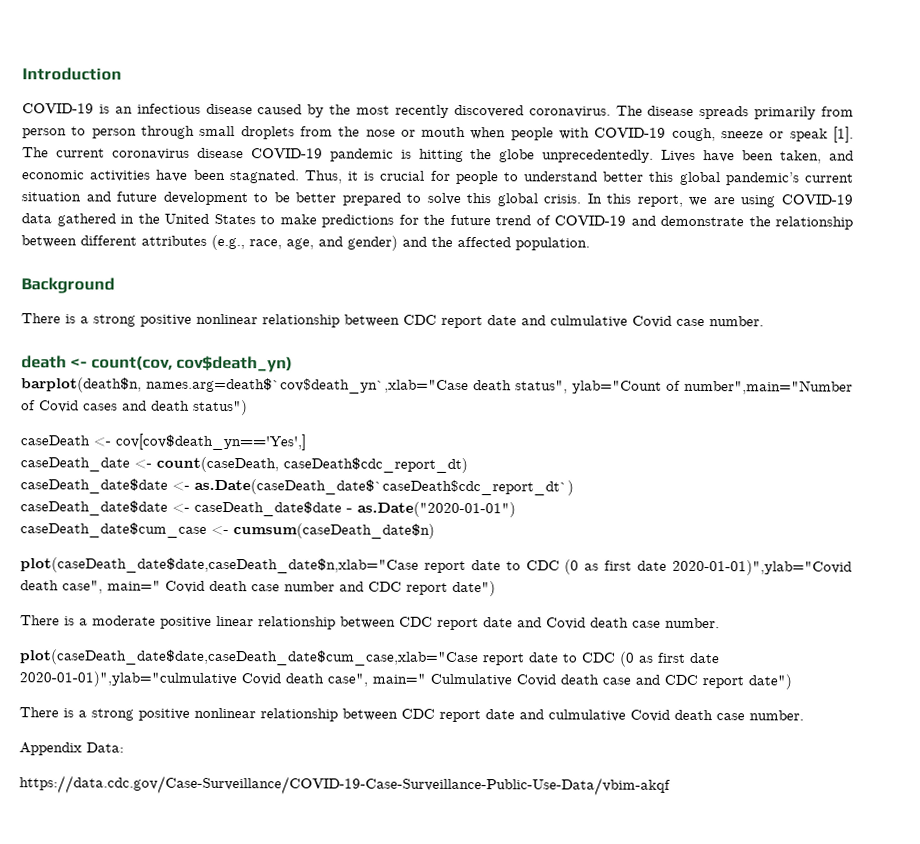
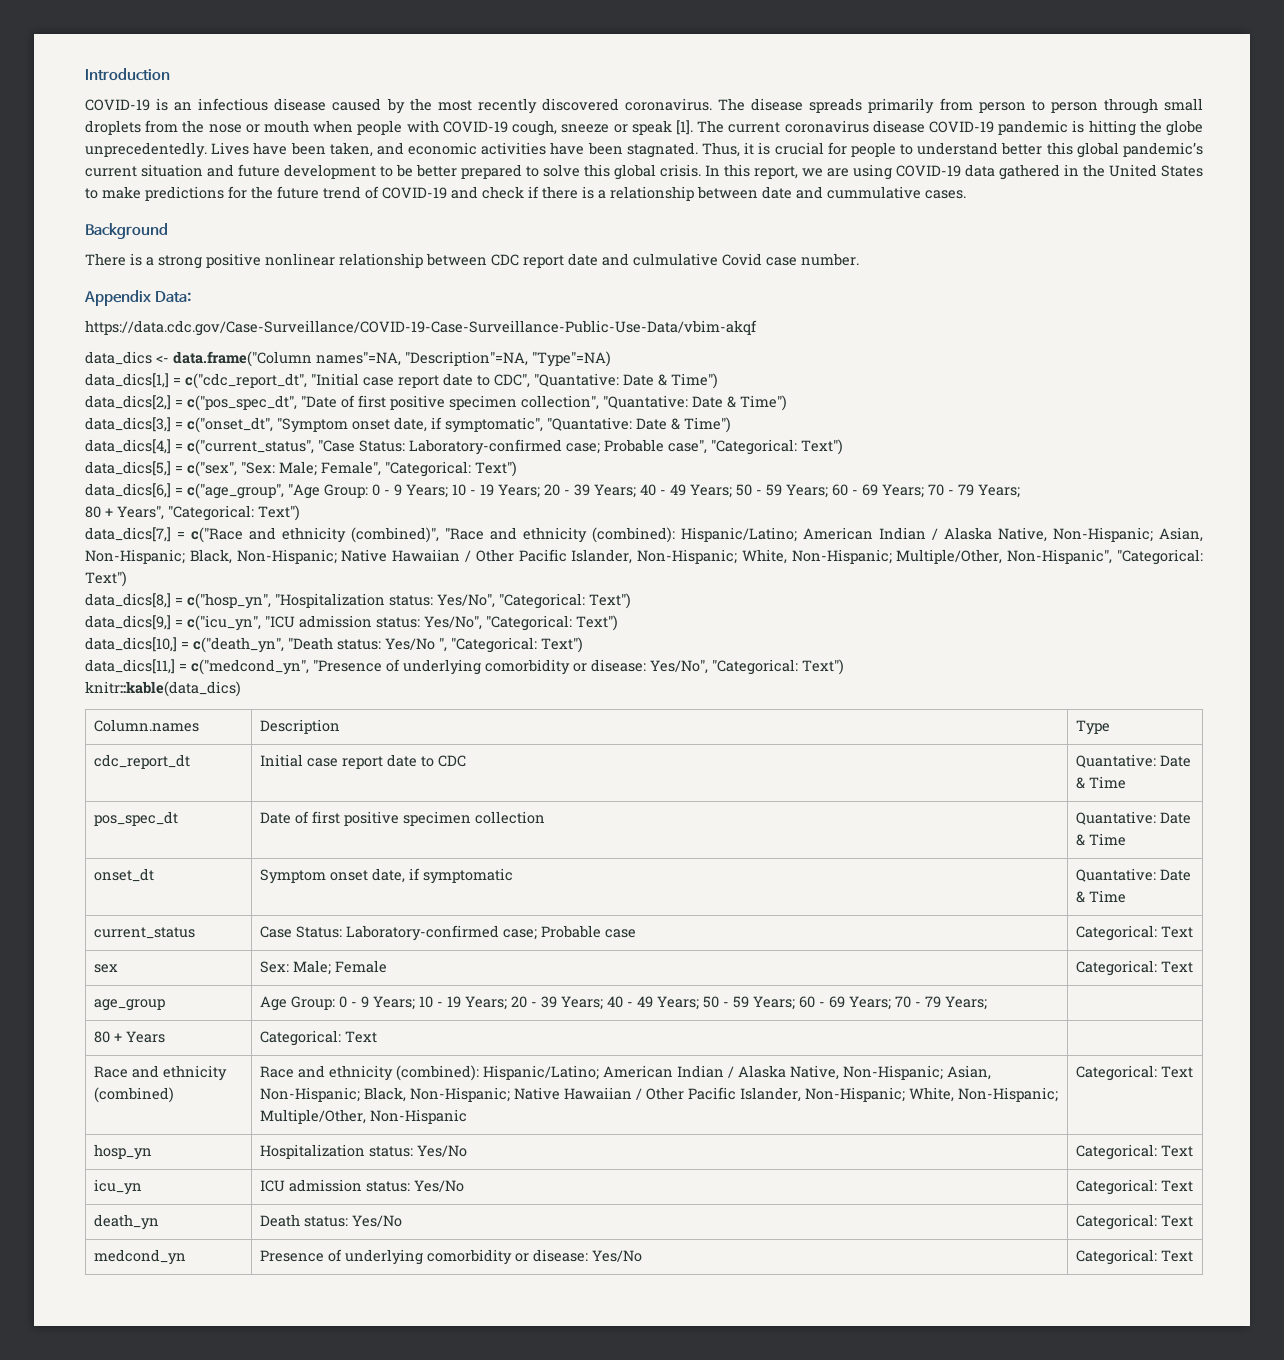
[660,215,853,230] [21,234,590,251] demonstrate the relationship between different attributes (e.g., race, age, and gender) and the affected population. -> [482,186,966,201] check if there is a relationship between date and cummulative cases.
[21,355,294,373] [21,377,853,395] [21,399,248,416] [20,433,306,451] [20,456,468,474] [20,478,574,496] [20,500,516,518] [20,522,435,539] [20,557,853,576] [20,580,496,597] [20,615,720,631] [19,649,720,667] [19,671,792,690] [19,707,804,723] [19,742,124,756] [19,775,671,796] death <- count(cov, cov$death_yn) // barplot(death$n, names.arg=death$`cov$death_yn`,xlab="Case death status", ylab="Count of number",main="Number of Covid cases and death status") // caseDeath <- cov[cov$death_yn=='Yes',] // caseDeath_date <- count(caseDeath, caseDeath$cdc_report_dt) // caseDeath_date$date <- as.Date(caseDeath_date$`caseDeath$cdc_report_dt`) // caseDeath_date$date <- caseDeath_date$date - as.Date("2020-01-01") // caseDeath_date$cum_case <- cumsum(caseDeath_date$n) // plot(caseDeath_date$date,caseDeath_date$n,xlab="Case report date to CDC (0 as first date 2020-01-01)",ylab="Covid death case", main=" Covid death case number and CDC report date") // There is a moderate positive linear relationship between CDC report date and Covid death case number. // plot(caseDeath_date$date,caseDeath_date$cum_case,xlab="Case report date to CDC (0 as first date 2020-01-01)",ylab="culmulative Covid death case", main=" Culmulative Covid death case and CDC report date") // There is a strong positive nonlinear relationship between CDC report date and culmulative Covid death case number. // Appendix Data: // https://data.cdc.gov/Case-Surveillance/COVID-19-Case-Surveillance-Public-Use-Data/vbim-akqf -> [84,290,192,306] [85,320,757,336] [85,351,611,367] [85,373,718,389] [85,395,787,411] [85,417,731,433] [85,439,843,455] [85,461,517,477] [85,483,1020,499] [85,505,300,521] [85,527,1203,543] [85,549,1203,565] [85,571,127,587] [85,593,631,609] [85,615,618,631] [85,637,583,653] [85,659,844,675] [85,681,241,697] [93,719,199,732] [259,719,340,734] [1075,720,1110,735] [93,754,190,769] [259,754,466,769] [1075,754,1191,768] [1075,776,1126,789] [93,811,178,826] [259,811,545,826] [1075,811,1191,825] [1075,833,1126,846] [93,868,154,882] [259,868,513,884] [1075,868,1191,882] [1075,890,1126,903] [93,927,195,939] [259,925,636,941] [1075,925,1193,941] [93,964,118,973] [259,960,387,975] [1075,960,1193,976] [93,999,165,1011] [259,996,987,1011] [93,1031,165,1043] [259,1030,377,1046] [93,1065,227,1081] [93,1087,174,1103] [259,1065,991,1081] [259,1087,1058,1102] [259,1109,467,1124] [1075,1065,1193,1081] [93,1144,152,1160] [259,1144,467,1159] [1075,1144,1193,1160] [93,1179,142,1195] [259,1179,464,1192] [1075,1179,1193,1195] [93,1214,159,1230] [259,1214,402,1227] [1075,1214,1193,1230] [93,1249,186,1265] [259,1249,642,1265] [1075,1249,1193,1265] Appendix Data: // https://data.cdc.gov/Case-Surveillance/COVID-19-Case-Surveillance-Public-Use-Data/vbim-akqf // data_dics <- data.frame("Column names"=NA, "Description"=NA, "Type"=NA) // data_dics[1,] = c("cdc_report_dt", "Initial case report date to CDC", "Quantative: Date & Time") // data_dics[2,] = c("pos_spec_dt", "Date of first positive specimen collection", "Quantative: Date & Time") // data_dics[3,] = c("onset_dt", "Symptom onset date, if symptomatic", "Quantative: Date & Time") // data_dics[4,] = c("current_status", "Case Status: Laboratory-confirmed case; Probable case", "Categorical: Text") // data_dics[5,] = c("sex", "Sex: Male; Female", "Categorical: Text") // data_dics[6,] = c("age_group", "Age Group: 0 - 9 Years; 10 - 19 Years; 20 - 39 Years; 40 - 49 Years; 50 - 59 Years; 60 - 69 Years; 70 - 79 Years; // 80 + Years", "Categorical: Text") // data_dics[7,] = c("Race and ethnicity (combined)", "Race and ethnicity (combined): Hispanic/Latino; American Indian / Alaska Native, Non-Hispanic; Asian, Non-Hispanic; Black, Non-Hispanic; Native Hawaiian / Other Pacific Islander, Non-Hispanic; White, Non-Hispanic; Multiple/Other, Non-Hispanic", "Categorical: Text") // data_dics[8,] = c("hosp_yn", "Hospitalization status: Yes/No", "Categorical: Text") // data_dics[9,] = c("icu_yn", "ICU admission status: Yes/No", "Categorical: Text") // data_dics[10,] = c("death_yn", "Death status: Yes/No ", "Categorical: Text") // data_dics[11,] = c("medcond_yn", "Presence of underlying comorbidity or disease: Yes/No", "Categorical: Text") // knitr::kable(data_dics) // Column.names | Description | Type // cdc_report_dt | Initial case report date to CDC | Quantative: Date & Time // pos_spec_dt | Date of first positive specimen collection | Quantative: Date & Time // onset_dt | Symptom onset date, if symptomatic | Quantative: Date & Time // current_status | Case Status: Laboratory-confirmed case; Probable case | Categorical: Text // sex | Sex: Male; Female | Categorical: Text // age_group | Age Group: 0 - 9 Years; 10 - 19 Years; 20 - 39 Years; 40 - 49 Years; 50 - 59 Years; 60 - 69 Years; 70 - 79 Years; | // 80 + Years | Categorical: Text | // Race and ethnicity (combined) | Race and ethnicity (combined): Hispanic/Latino; American Indian / Alaska Native, Non-Hispanic; Asian, Non-Hispanic; Black, Non-Hispanic; Native Hawaiian / Other Pacific Islander, Non-Hispanic; White, Non-Hispanic; Multiple/Other, Non-Hispanic | Categorical: Text // hosp_yn | Hospitalization status: Yes/No | Categorical: Text // icu_yn | ICU admission status: Yes/No | Categorical: Text // death_yn | Death status: Yes/No | Categorical: Text // medcond_yn | Presence of underlying comorbidity or disease: Yes/No | Categorical: Text

